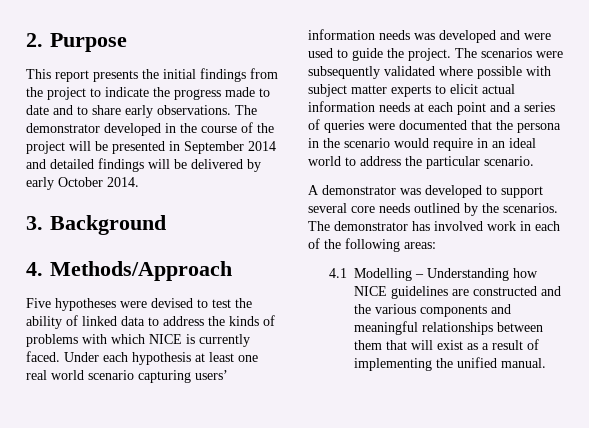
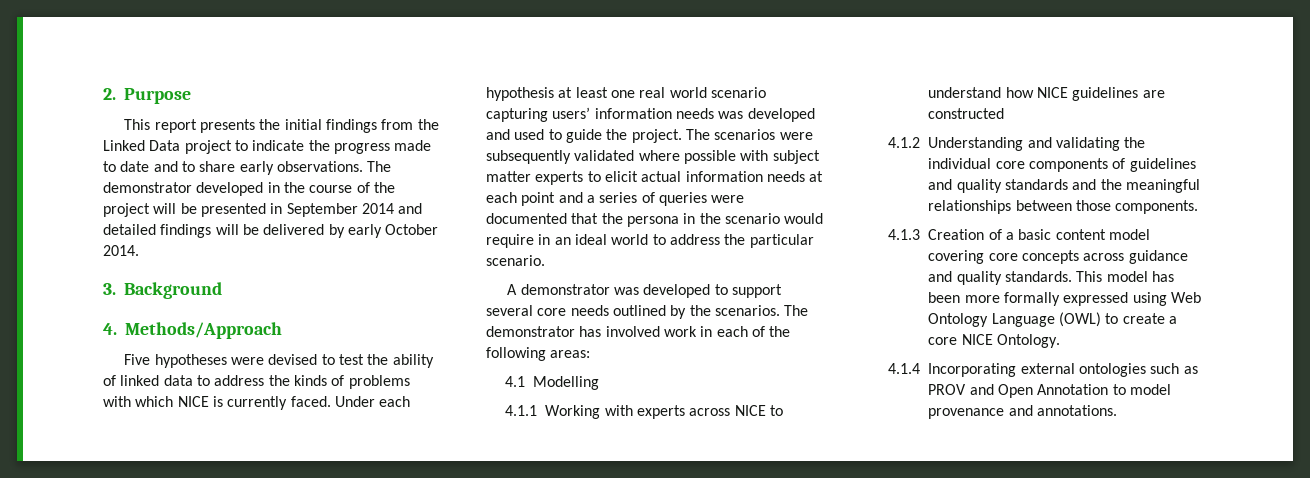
(43, 92) none -> [103,140,181,151] Linked Data
[524,33,551,40] were -> (510, 134) none
[414,268,509,281] – Understanding -> [505,405,784,419] [928,87,1002,98] // 4.1.1 Working with experts across NICE to understand
[540,286,561,296] [353,304,511,317] [353,321,543,335] [353,339,539,350] [353,357,546,371] and the various components and meaningful relationships between them that will exist as a result of implementing the unified manual. -> [888,137,1146,151] [928,158,1196,172] [928,179,1201,193] [928,200,1199,214] [888,229,1151,240] [928,250,1188,264] [928,271,1175,285] [928,292,1202,306] [928,312,1178,327] [928,334,1061,348] [888,363,1198,377] [928,384,1172,398] [928,405,1118,419] // 4.1.2 Understanding and validating the individual core components of guidelines and quality standards and the meaningful relationships between those components. // 4.1.3 Creation of a basic content model covering core concepts across guidance and quality standards. This model has been more formally expressed using Web Ontology Language (OWL) to create a core NICE Ontology. // 4.1.4 Incorporating external ontologies such as PROV and Open Annotation to model provenance and annotations.

